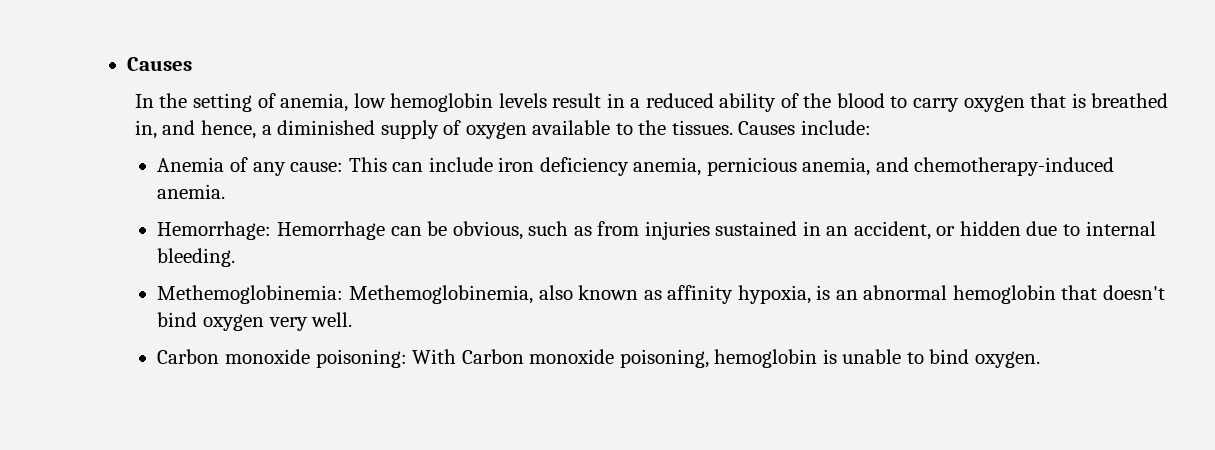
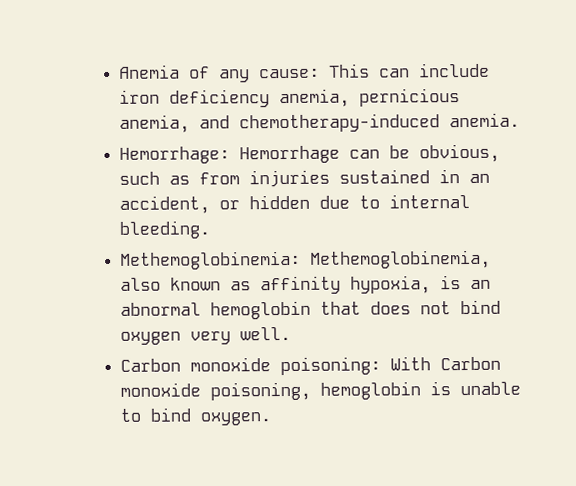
[127,57,193,71] [134,93,1169,112] [134,120,871,139] Causes // In the setting of anemia, low hemoglobin levels result in a reduced ability of the blood to carry oxygen that is breathed in, and hence, a diminished supply of oxygen available to the tissues. Causes include: // -> (119, 71) none
[1102,285,1165,300] doesn't -> [370,301,452,315] does not

